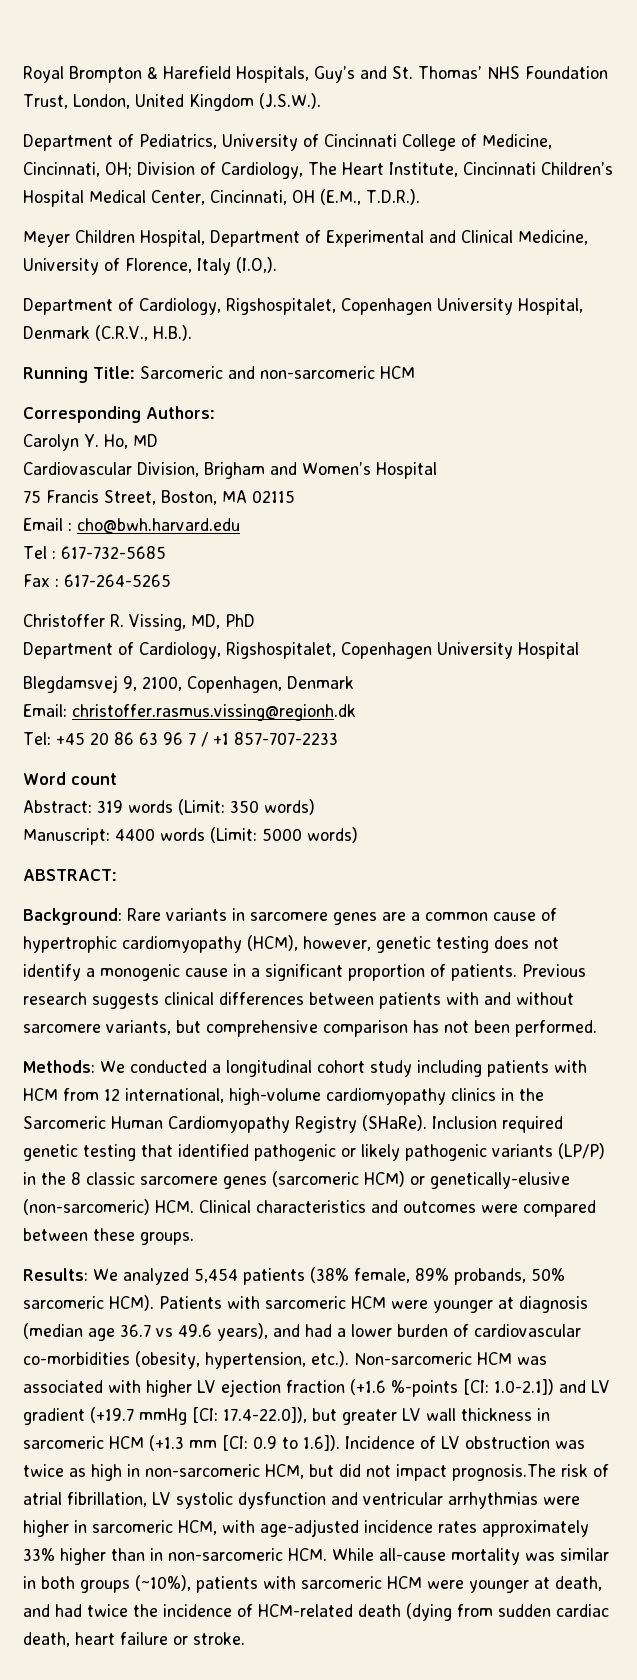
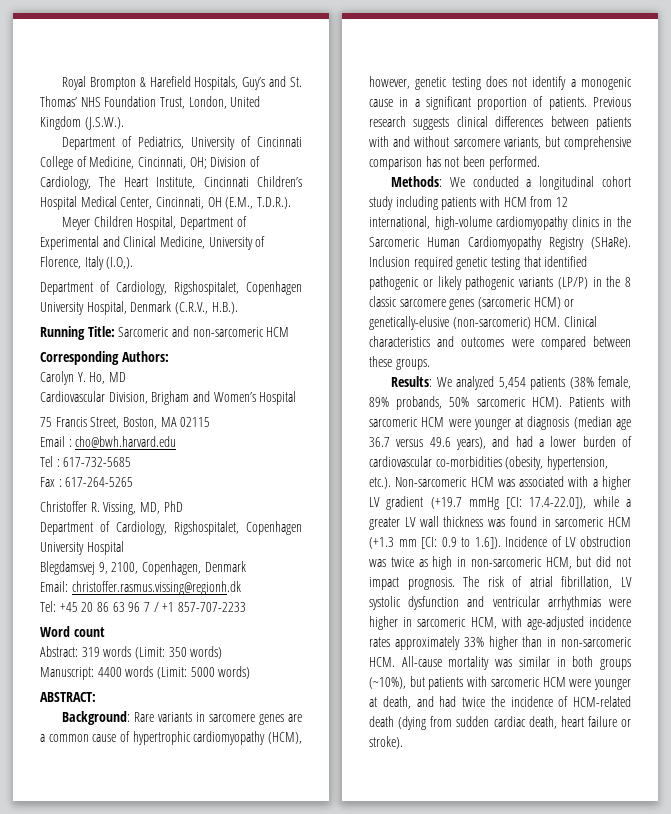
[156,1328,173,1337] vs -> [396,439,424,447] versus
(141, 1386) none -> [592,479,598,487] a
[220,1379,610,1397] ejection fraction (+1.6 %-points [CI: 1.0-2.1]) and LV -> (380, 502) none
[312,1408,337,1421] but -> [593,496,631,507] while a
(532, 1414) none -> [488,516,537,527] was found
[452,1464,556,1481] prognosis.The -> [407,576,480,590] prognosis. The
[332,1548,446,1561] While all-cause -> [401,656,442,667] All-cause
(191, 1583) none -> [409,676,425,687] but
[193,1632,245,1645] stroke. -> [369,736,403,749] stroke).

